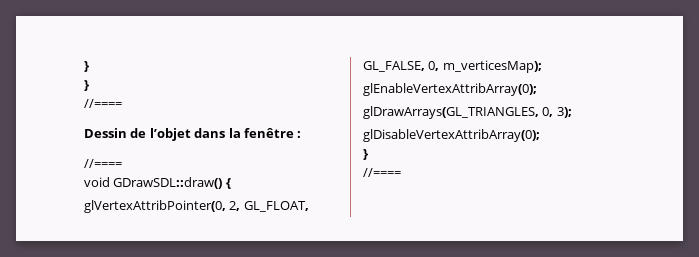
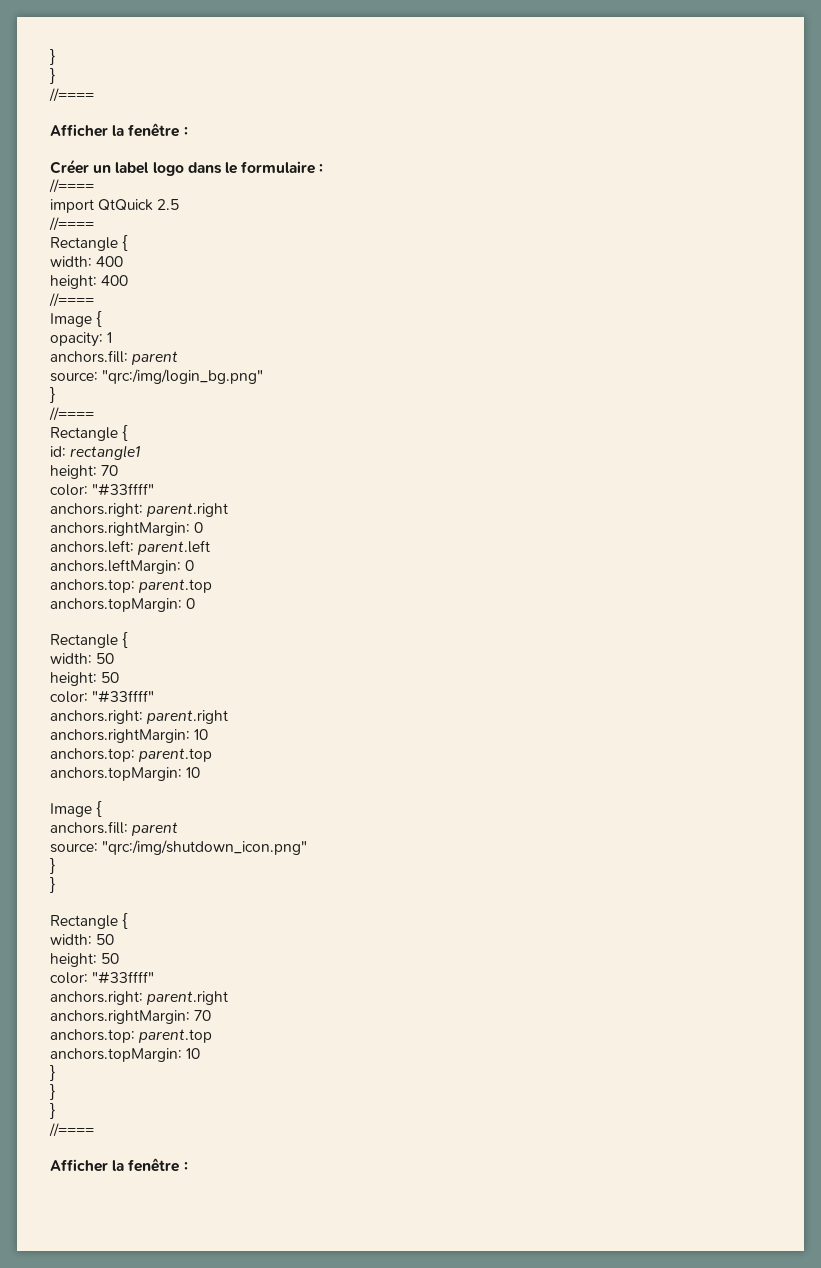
[84,61,89,72] [84,80,89,91] [84,99,122,108] [84,128,226,141] } // } // //==== // Dessin de l’objet dans -> [50,49,55,65] [50,68,55,84] [49,88,94,102] [50,124,108,137] } // } // //==== // Afficher
[84,159,122,168] [84,177,231,189] [84,200,309,213] [363,60,542,73] [363,83,537,96] [363,106,572,119] [363,129,540,142] [363,149,368,160] [363,168,401,177] //==== // void GDrawSDL::draw() { // glVertexAttribPointer(0, 2, GL_FLOAT, GL_FALSE, 0, m_verticesMap); // glEnableVertexAttribArray(0); // glDrawArrays(GL_TRIANGLES, 0, 3); // glDisableVertexAttribArray(0); // } // //==== -> [50,159,324,176] [49,179,94,193] [50,199,180,213] [49,217,94,231] [50,235,129,251] [50,256,124,267] [50,275,129,289] [49,293,94,307] [50,311,103,327] [50,332,113,347] [50,350,179,365] [50,369,264,384] [50,387,55,403] [49,407,94,421] [50,425,129,441] [50,445,141,460] [50,465,119,479] [50,483,155,496] [50,503,229,517] [50,522,204,536] [50,540,211,555] [50,559,195,574] [50,579,213,593] [50,598,196,612] [50,632,129,648] [50,653,115,664] [50,672,120,686] [50,690,155,703] [50,710,229,724] [50,729,209,743] [50,748,213,762] [50,767,201,781] [50,801,103,817] [50,821,179,836] [50,840,308,855] [50,858,55,874] [50,877,55,893] [50,913,129,929] [50,934,115,945] [50,953,120,967] [50,971,155,984] [50,991,229,1005] [50,1010,212,1024] [50,1029,213,1043] [50,1048,201,1062] [50,1065,55,1081] [50,1084,55,1100] [50,1103,55,1119] [49,1123,94,1137] [50,1158,188,1172] Créer un label logo dans le formulaire : // //==== // import QtQuick 2.5 // //==== // Rectangle { // width: 400 // height: 400 // //==== // Image { // opacity: 1 // anchors.fill: parent // source: "qrc:/img/login_bg.png" // } // //==== // Rectangle { // id: rectangle1 // height: 70 // color: "#33ffff" // anchors.right: parent.right // anchors.rightMargin: 0 // anchors.left: parent.left // anchors.leftMargin: 0 // anchors.top: parent.top // anchors.topMargin: 0 // Rectangle { // width: 50 // height: 50 // color: "#33ffff" // anchors.right: parent.right // anchors.rightMargin: 10 // anchors.top: parent.top // anchors.topMargin: 10 // Image { // anchors.fill: parent // source: "qrc:/img/shutdown_icon.png" // } // } // Rectangle { // width: 50 // height: 50 // color: "#33ffff" // anchors.right: parent.right // anchors.rightMargin: 70 // anchors.top: parent.top // anchors.topMargin: 10 // } // } // } // //==== // Afficher la fenêtre :

